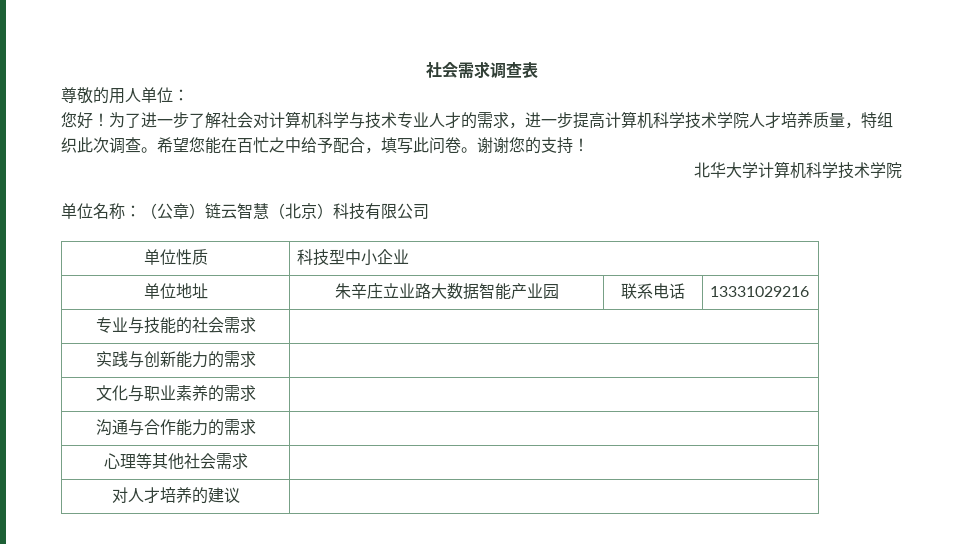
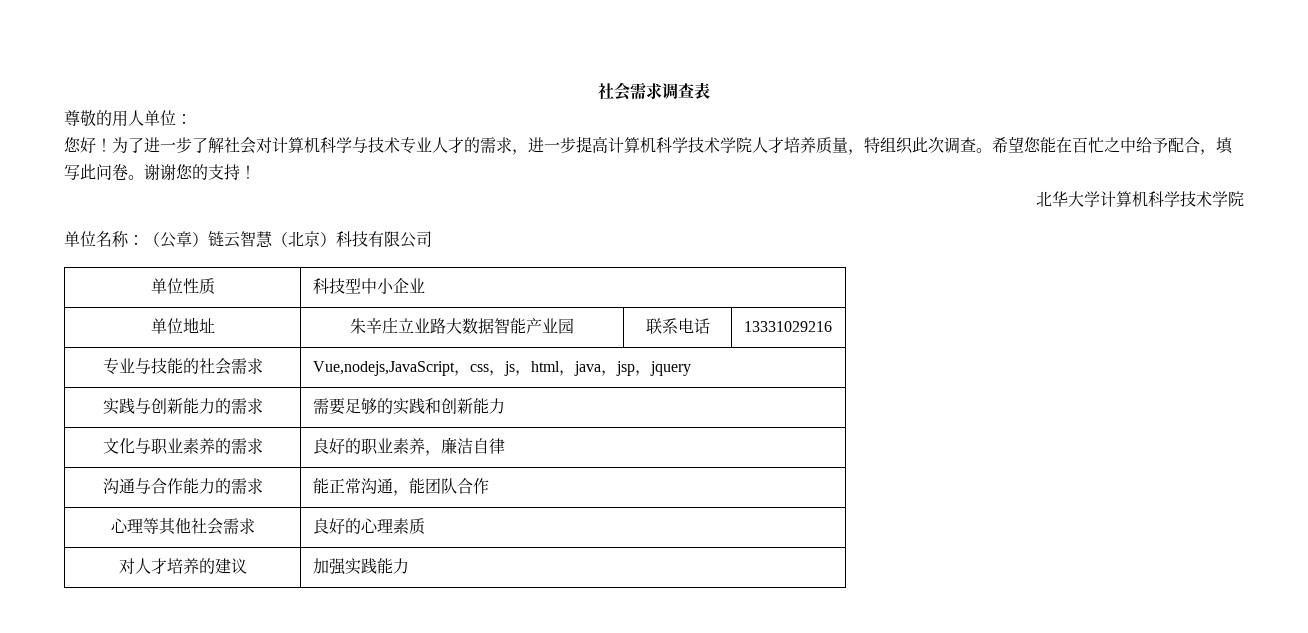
(256, 325) none -> [312,361,691,376] Vue,nodejs,JavaScript，css，js，html，java，jsp，jquery
(256, 359) none -> [312,398,505,415] 需要足够的实践和创新能力
(256, 393) none -> [312,437,505,456] 良好的职业素养，廉洁自律
(256, 427) none -> [312,478,489,496] 能正常沟通，能团队合作
(248, 461) none -> [312,518,425,535] 良好的心理素质
(240, 495) none -> [312,558,409,575] 加强实践能力

